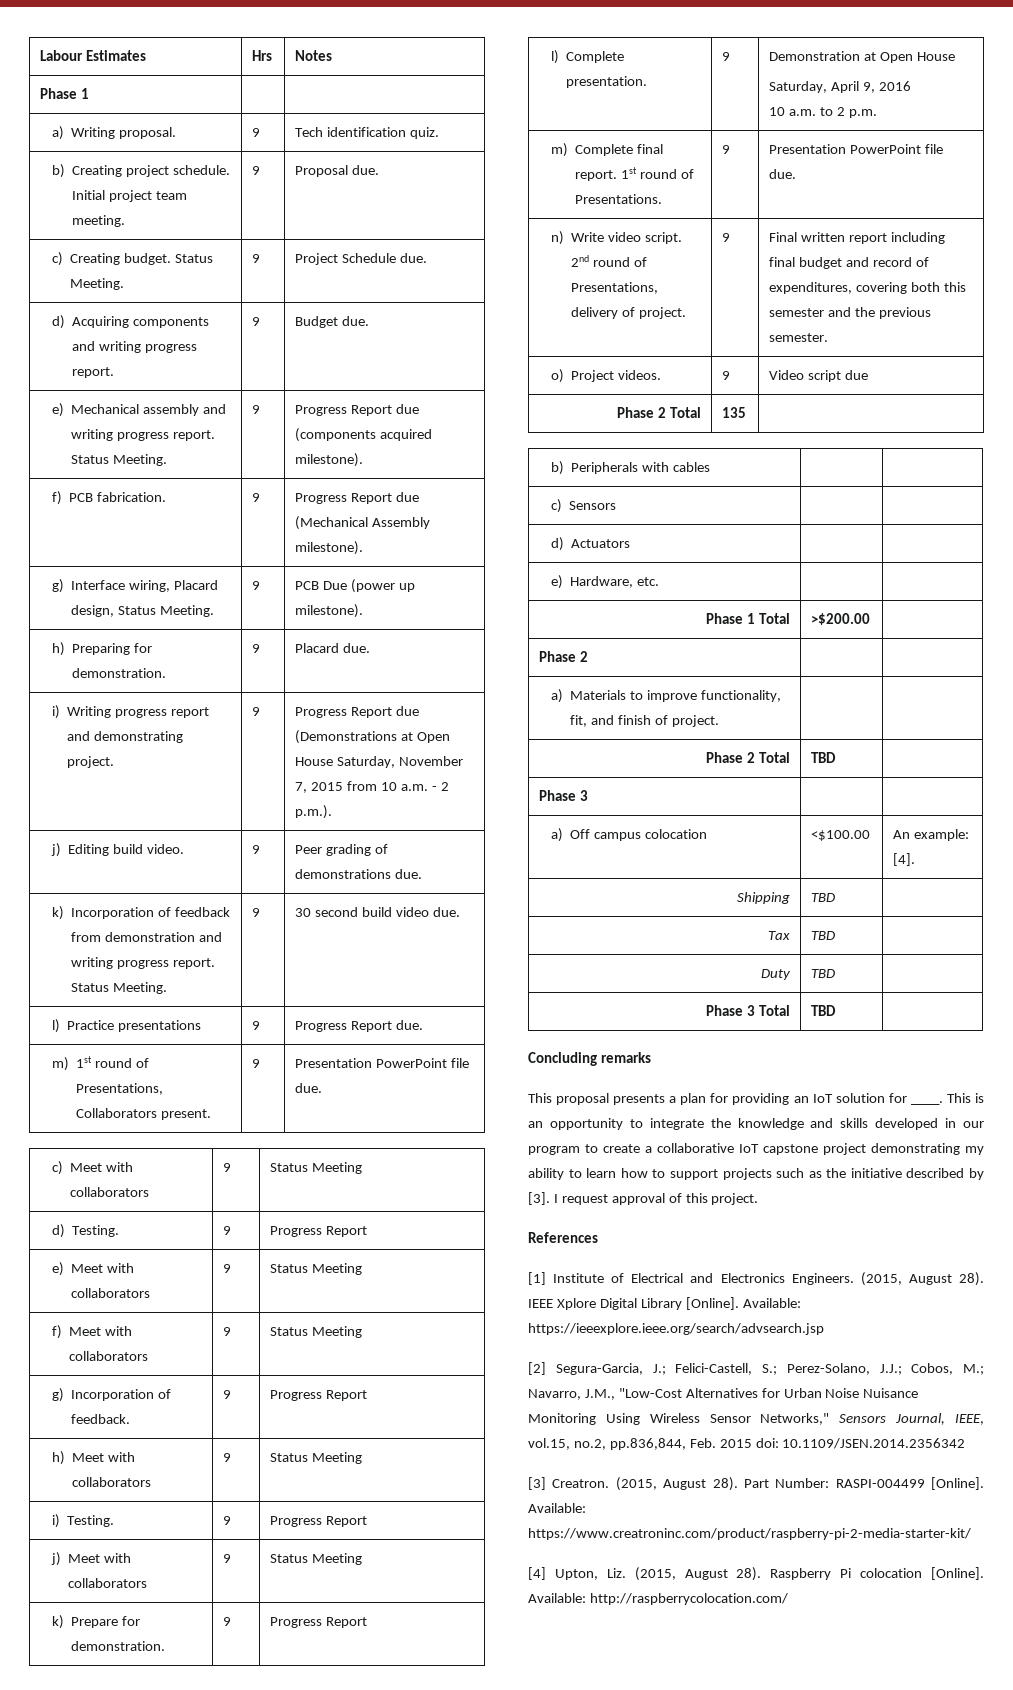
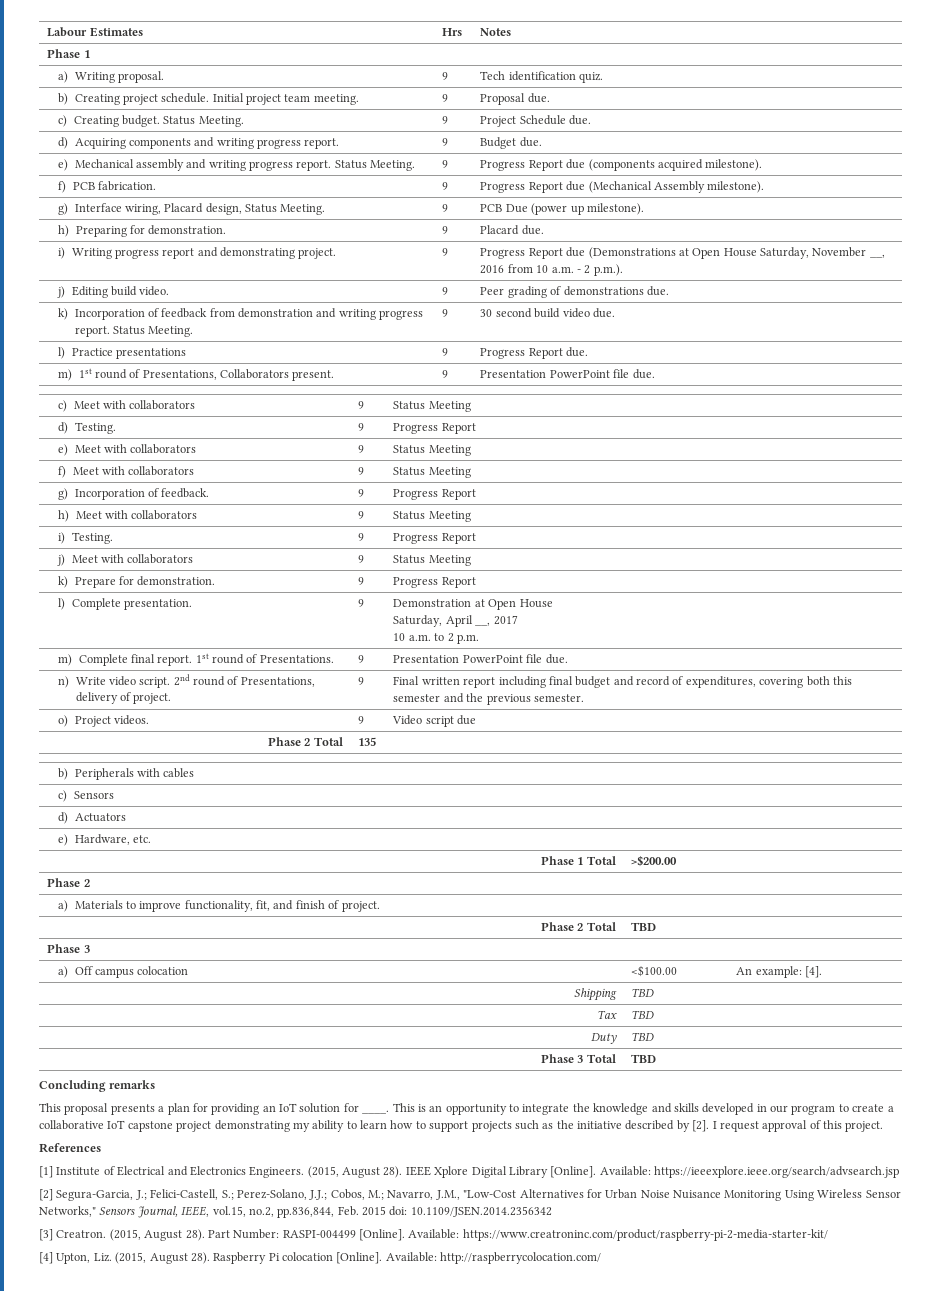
[295,782,343,793] 7, 2015 -> [869,254,885,258] [480,265,505,274] __, 2016
[862,81,911,93] 9, 2016 -> [475,615,518,626] __, 2017
[528,1192,550,1205] [3]. -> [692,1120,710,1132] [2].

